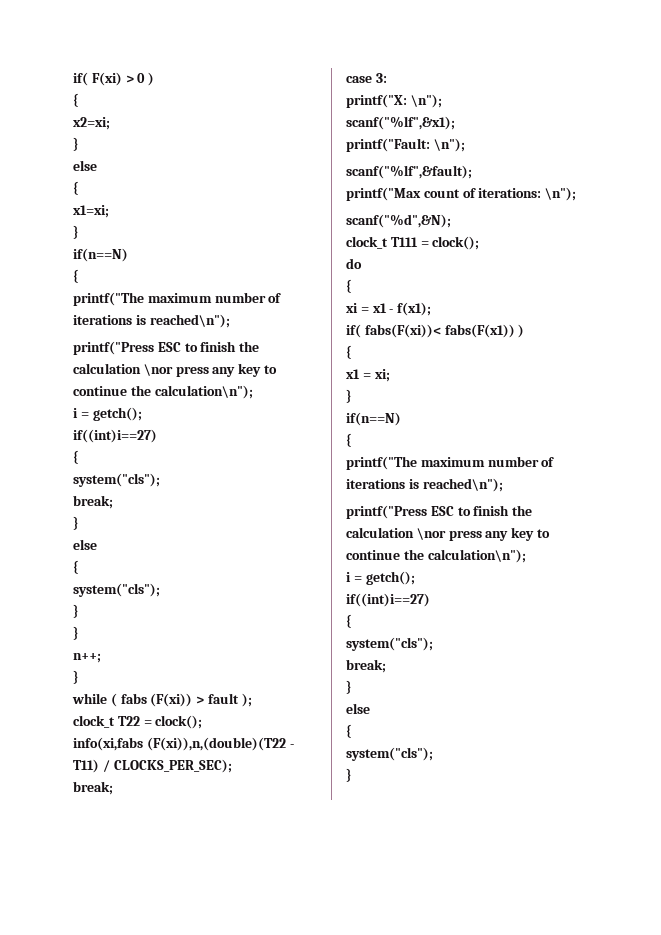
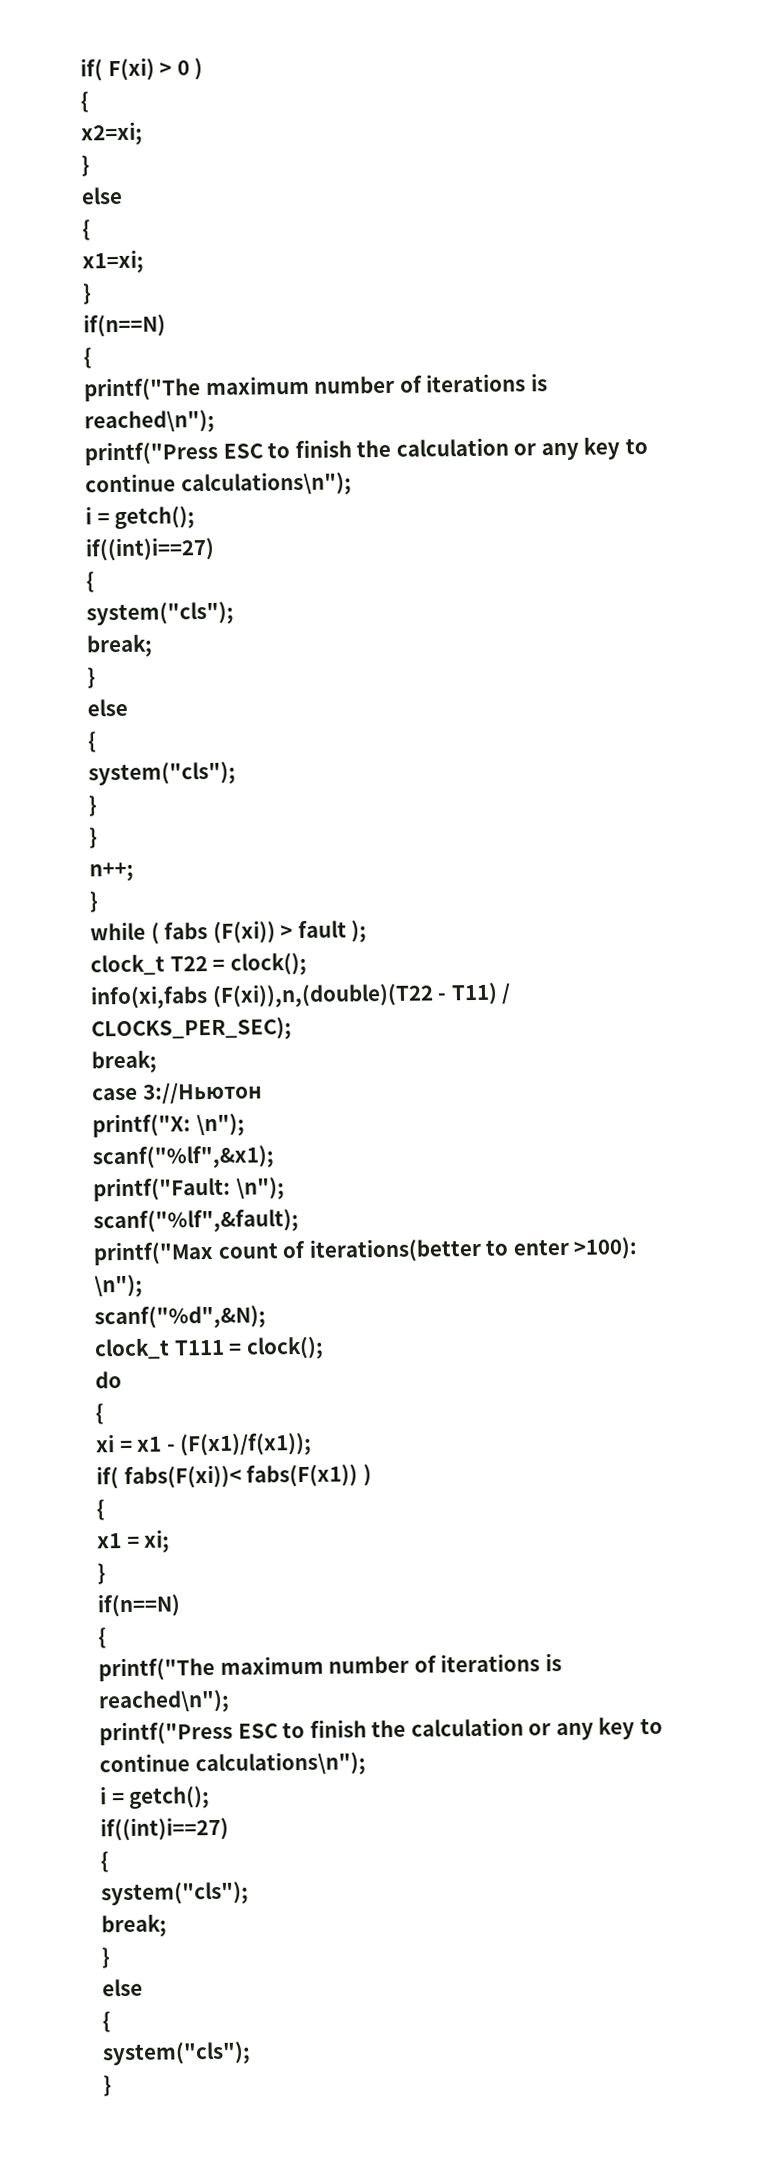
[143,363,277,377] [73,385,253,399] \nor press any key to continue the calculation\n"); -> [513,437,648,461] [85,471,352,497] or any key to continue calculations\n");
[375,73,387,83] 3: -> [142,1081,262,1104] 3://Ньютон
[478,188,542,198] iterations: -> [308,1237,639,1263] iterations(better to enter >100):
[397,302,432,316] f(x1); -> [179,1432,313,1457] (F(x1)/f(x1));
[416,527,550,541] [346,549,526,563] \nor press any key to continue the calculation\n"); -> [528,1717,663,1741] [99,1751,366,1777] or any key to continue calculations\n");

